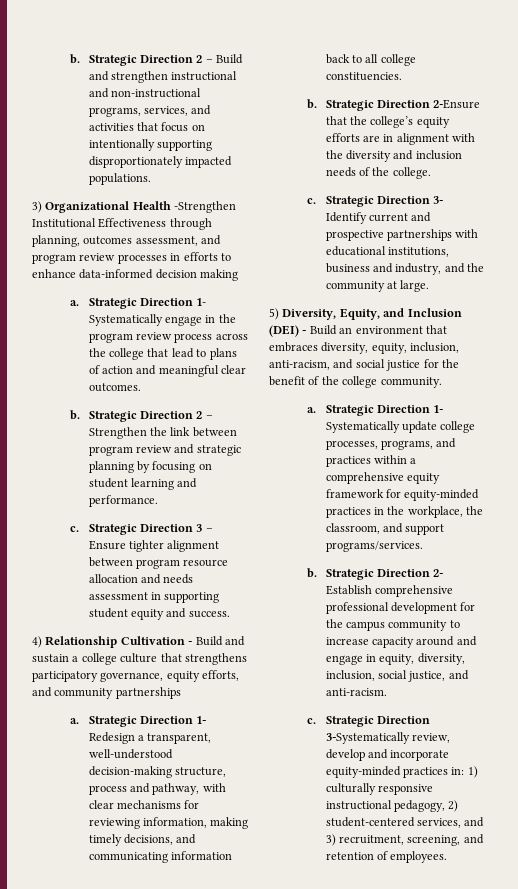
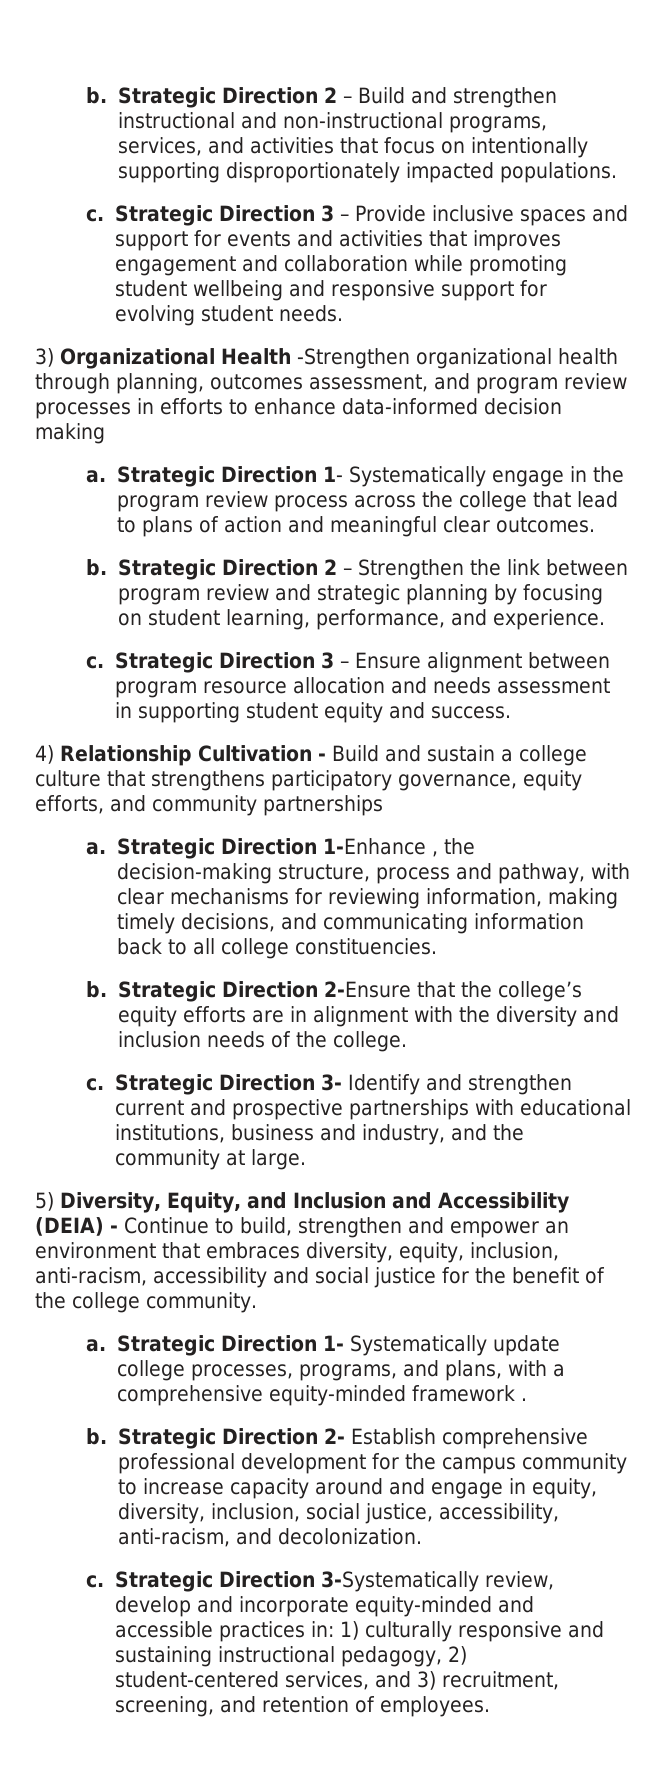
(151, 179) none -> [86,205,628,226] [114,230,561,251] [114,255,567,276] [114,280,547,301] [114,305,343,326] // c. Strategic Direction 3 – Provide inclusive spaces and support for events and activities that improves engagement and collaboration while promoting student wellbeing and responsive support for evolving student needs.
[32,218,167,228] Institutional Effectiveness -> [416,348,618,369] organizational health
[131,478,198,490] [88,495,158,507] learning and performance. -> [225,609,605,630] learning, performance, and experience.
[129,540,165,552] tighter -> (421, 660) none
[196,716,207,724] [88,732,212,744] [88,749,173,759] 1- Redesign a transparent, well-understood -> [322,838,475,857] 1-Enhance , the
(367, 218) none -> [425,1074,572,1095] and strengthen
[269,325,337,337] (DEI) - Build -> [391,1192,569,1213] [35,1217,539,1238] and Accessibility (DEIA) - Continue to build, strengthen and empower
(330, 365) none -> [153,1267,267,1288] accessibility
[325,455,417,467] [325,472,441,484] [325,489,480,501] [325,506,484,518] [325,523,445,535] [325,541,423,552] practices within a comprehensive equity framework for equity-minded practices in the workplace, the classroom, and support programs/services. -> [444,1360,565,1381] [116,1385,527,1406] plans, with a comprehensive equity-minded framework .
[448,670,469,680] [325,688,387,696] and anti-racism. -> [438,1503,559,1524] [117,1528,422,1547] accessibility, anti-racism, and decolonization.
(401, 772) none -> [497,1596,534,1613] [114,1621,213,1638] and accessible
(434, 789) none -> [567,1621,604,1638] [114,1646,212,1667] and sustaining

